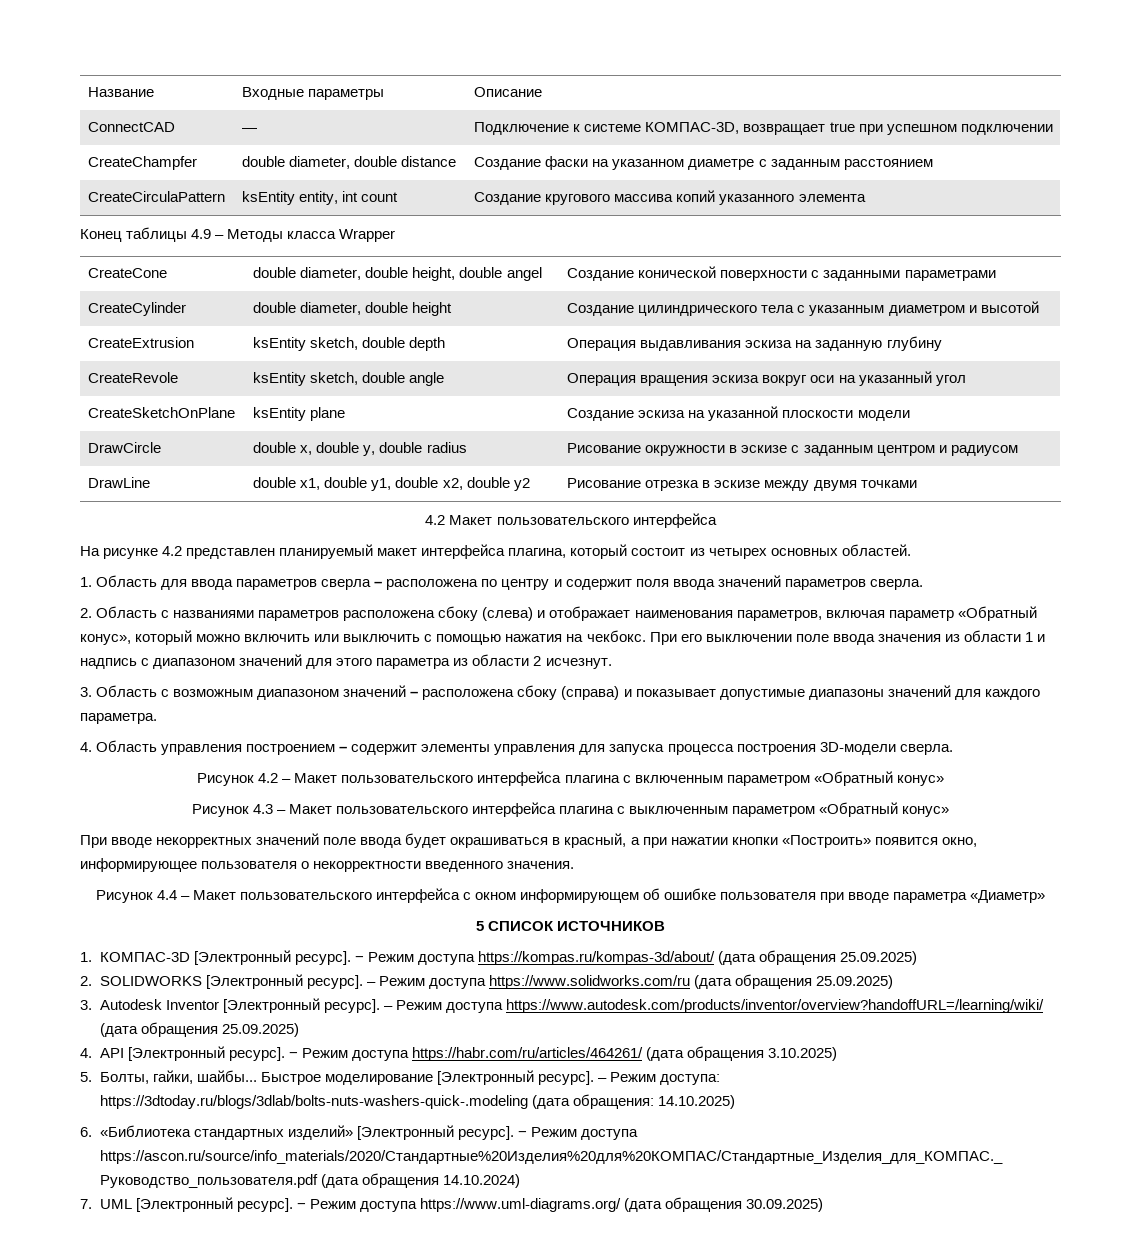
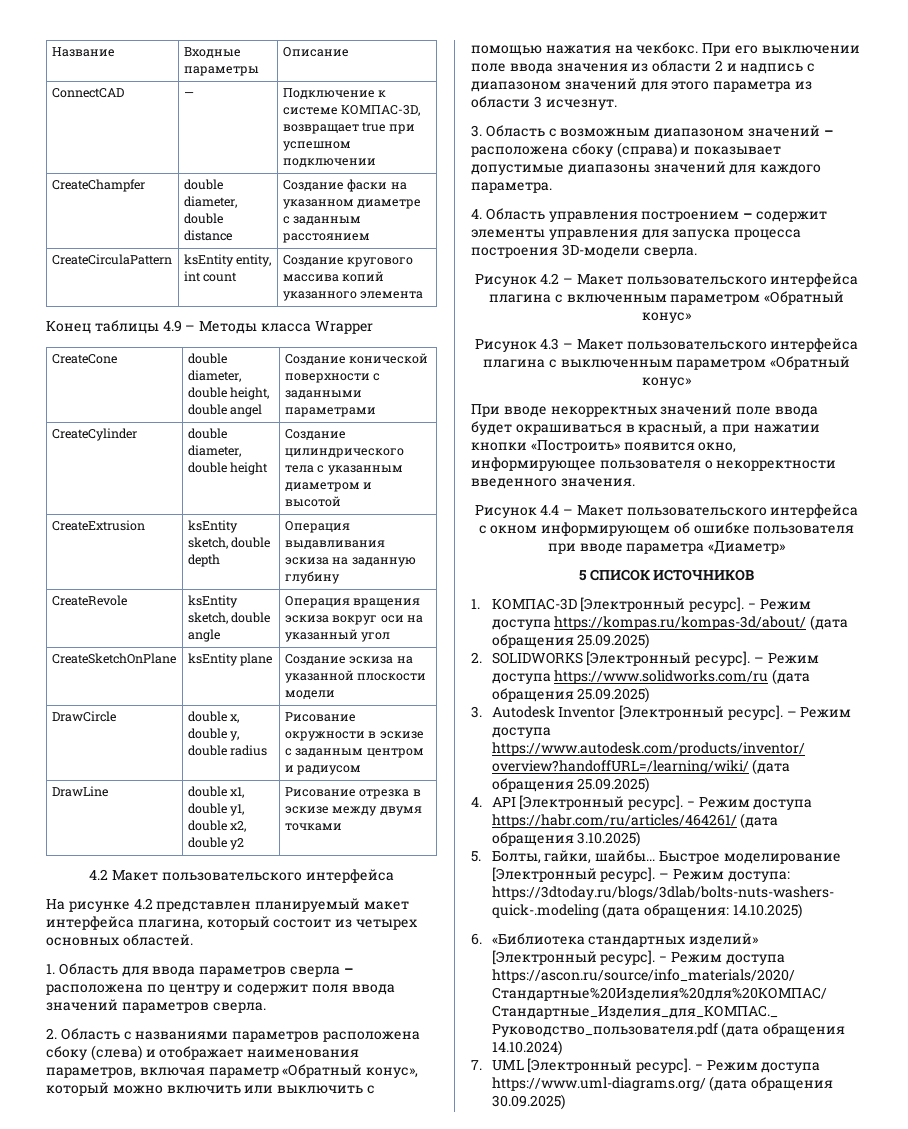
[1024,632,1033,642] 1 -> [714,60,723,71] 2
[533,656,542,666] 2 -> [533,96,542,108] 3

